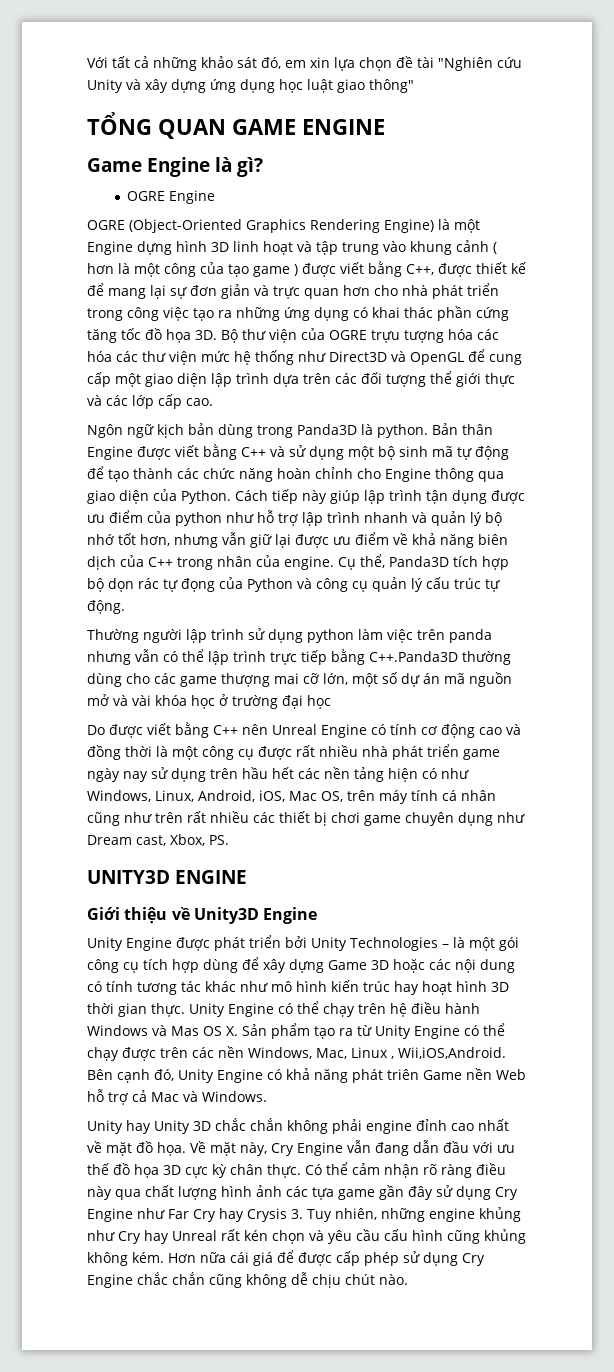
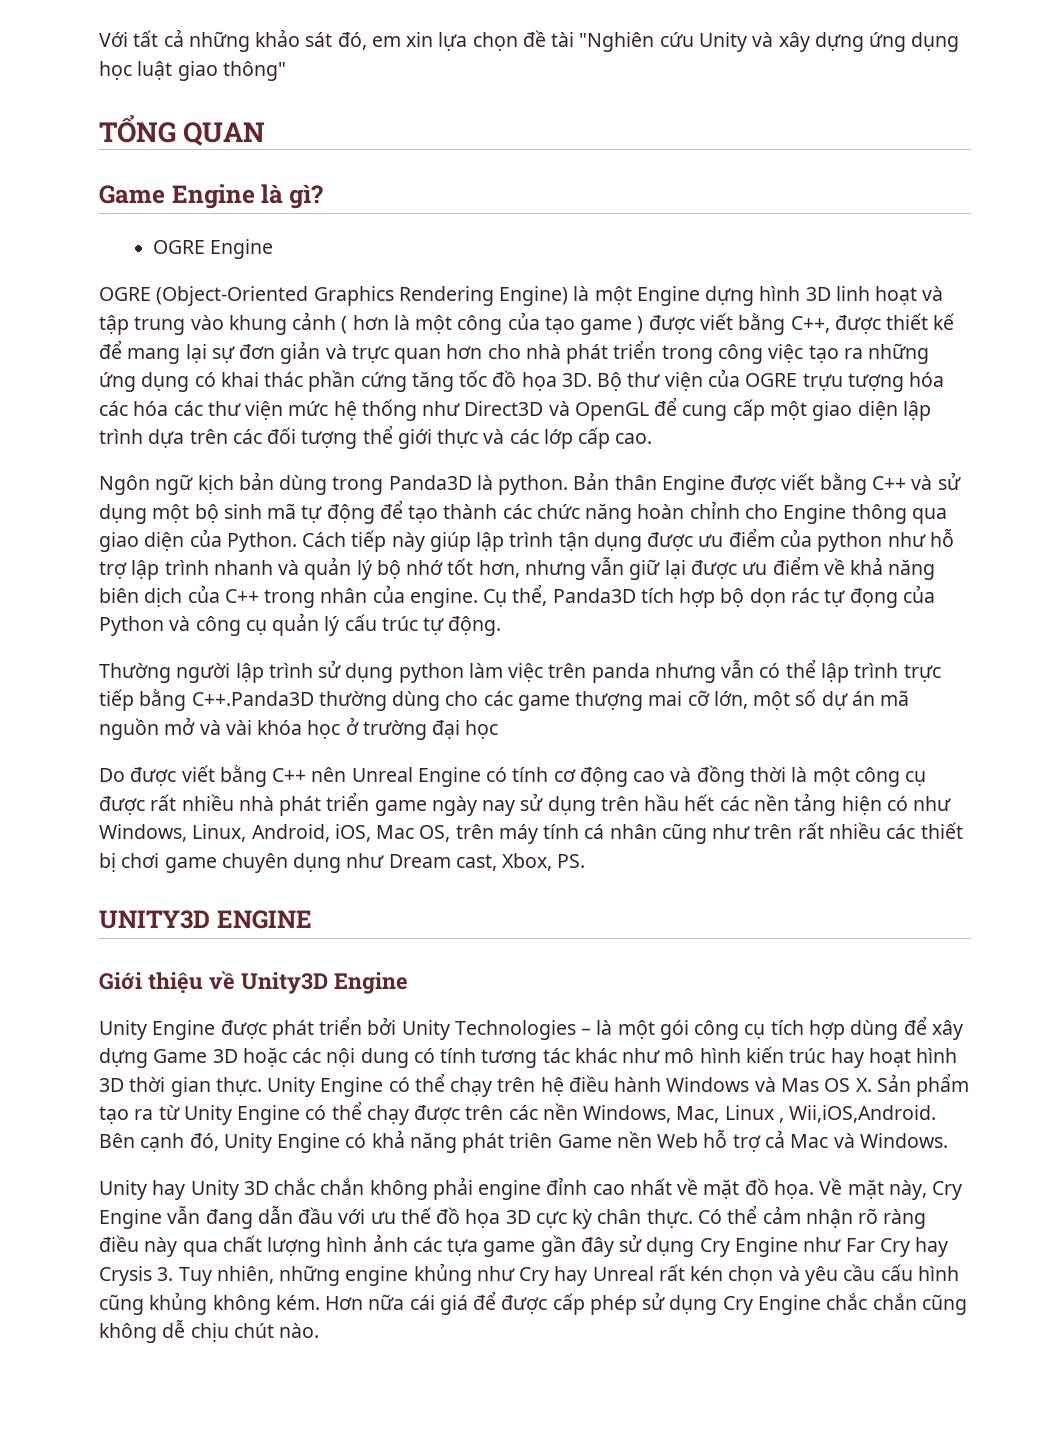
[232,119,385,135] GAME ENGINE -> (266, 134) none

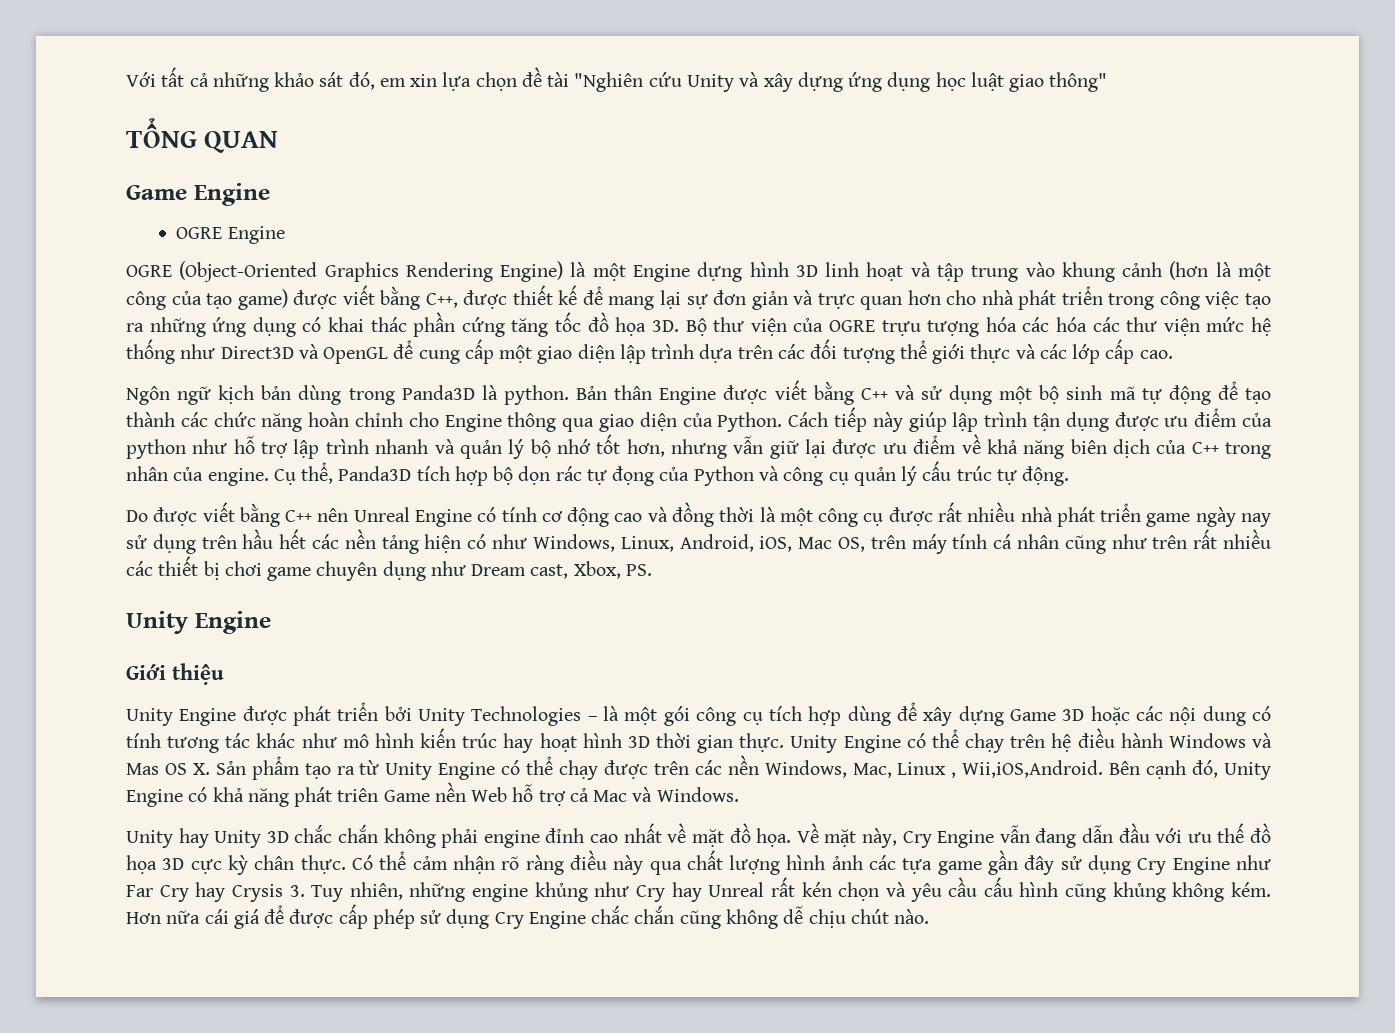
[261,184,323,209] là gì? -> (270, 194) none
[341,315,389,334] ( hơn -> [1169,261,1209,280] (hơn
[580,316,644,335] game ) -> [237,289,288,310] game)
[99,659,941,683] [99,689,910,711] [99,717,499,740] // Thường người lập trình sử dụng python làm việc trên panda nhưng vẫn có thể lập trình trực tiếp bằng C++.Panda3D thường dùng cho các game thượng mai cỡ lớn, một số dự án mã nguồn mở và vài khóa học ở trường đại học -> (1070, 476) none
[99,910,312,929] UNITY3D ENGINE -> [126,611,271,634] Unity Engine
[208,971,408,994] về Unity3D Engine -> (224, 674) none

